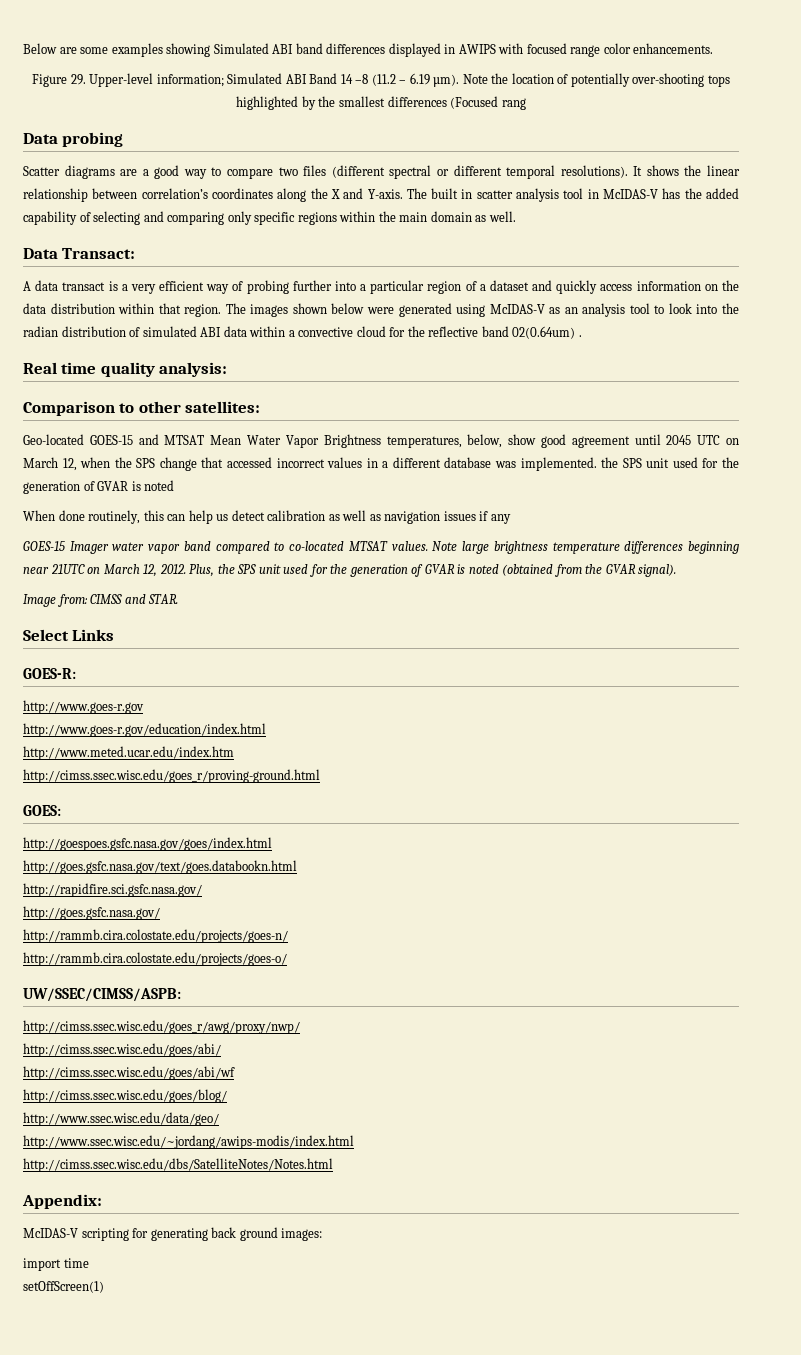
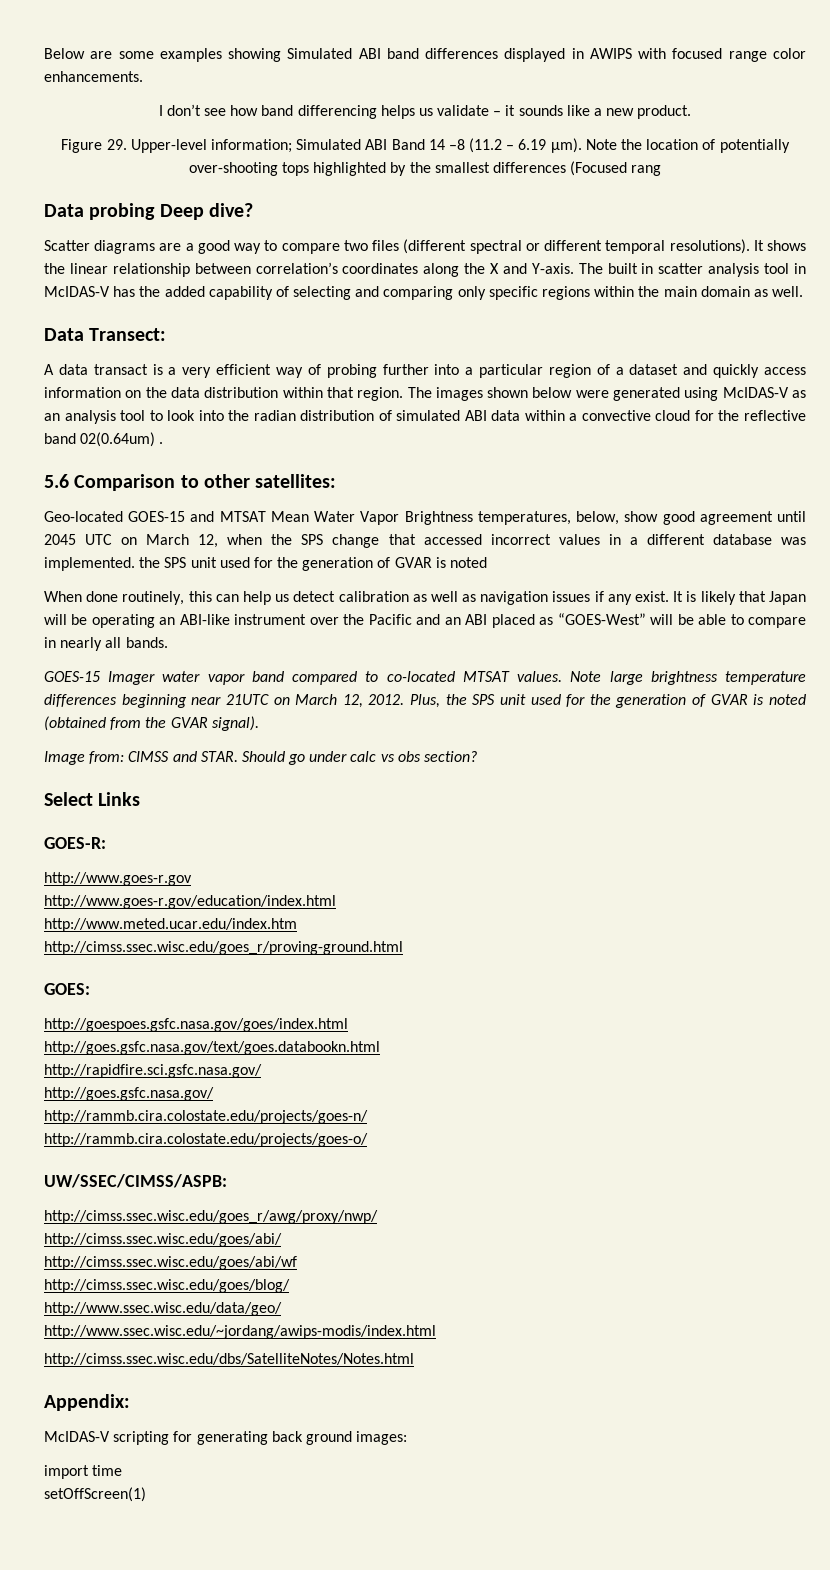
(714, 48) none -> [158,104,692,119] // I don’t see how band differencing helps us validate – it sounds like a new product.
(124, 139) none -> [159,203,253,220] Deep dive?
[62,248,136,259] Transact: -> [89,328,167,341] Transect:
[23,362,228,377] Real time quality analysis: // -> [44,474,69,488] 5.6
(511, 519) none -> [635,591,806,605] [44,613,807,628] [44,637,168,651] exist. It is likely that Japan will be operating an ABI-like instrument over the Pacific and an ABI placed as “GOES-West” will be able to compare in nearly all bands.
(179, 599) none -> [241,751,478,765] Should go under calc vs obs section?

